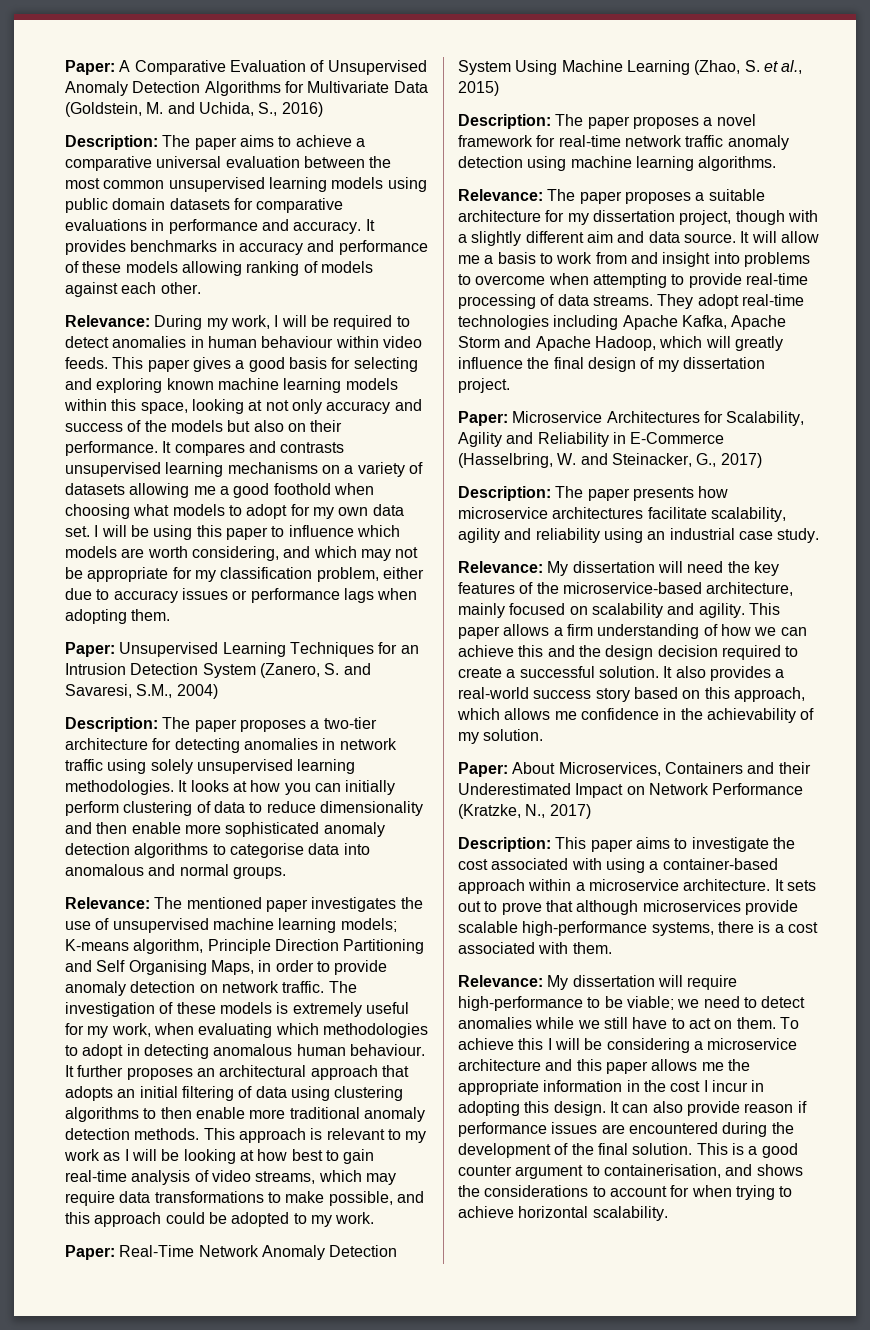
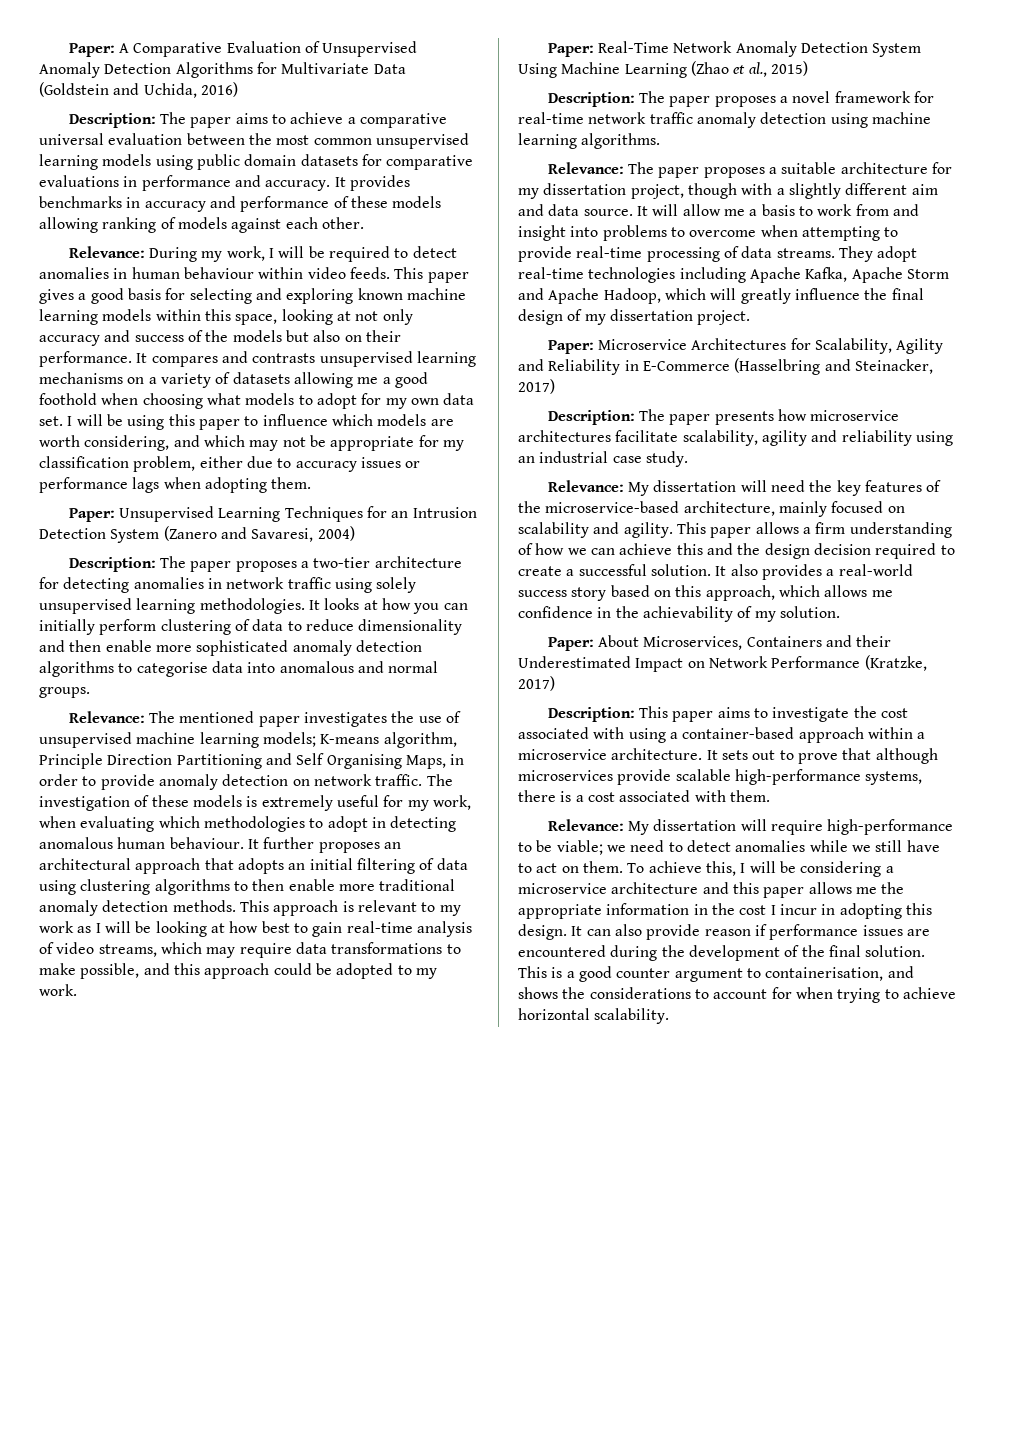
[65,102,164,117] (Goldstein, M. -> [39,82,109,97] (Goldstein
[258,102,278,116] S., -> (197, 90) none
[259,663,340,678] (Zanero, S. -> [163,526,217,541] (Zanero
[136,684,173,698] S.M., -> (314, 535) none
[694,60,760,75] (Zhao, S. -> [690,61,729,76] (Zhao
[458,453,577,468] (Hasselbring, W. -> [734,358,821,375] (Hasselbring
[696,453,717,467] G., -> (933, 366) none
[525,804,546,818] N., -> (927, 663) none
[518,1038,544,1050] this -> [705,861,736,876] this,

